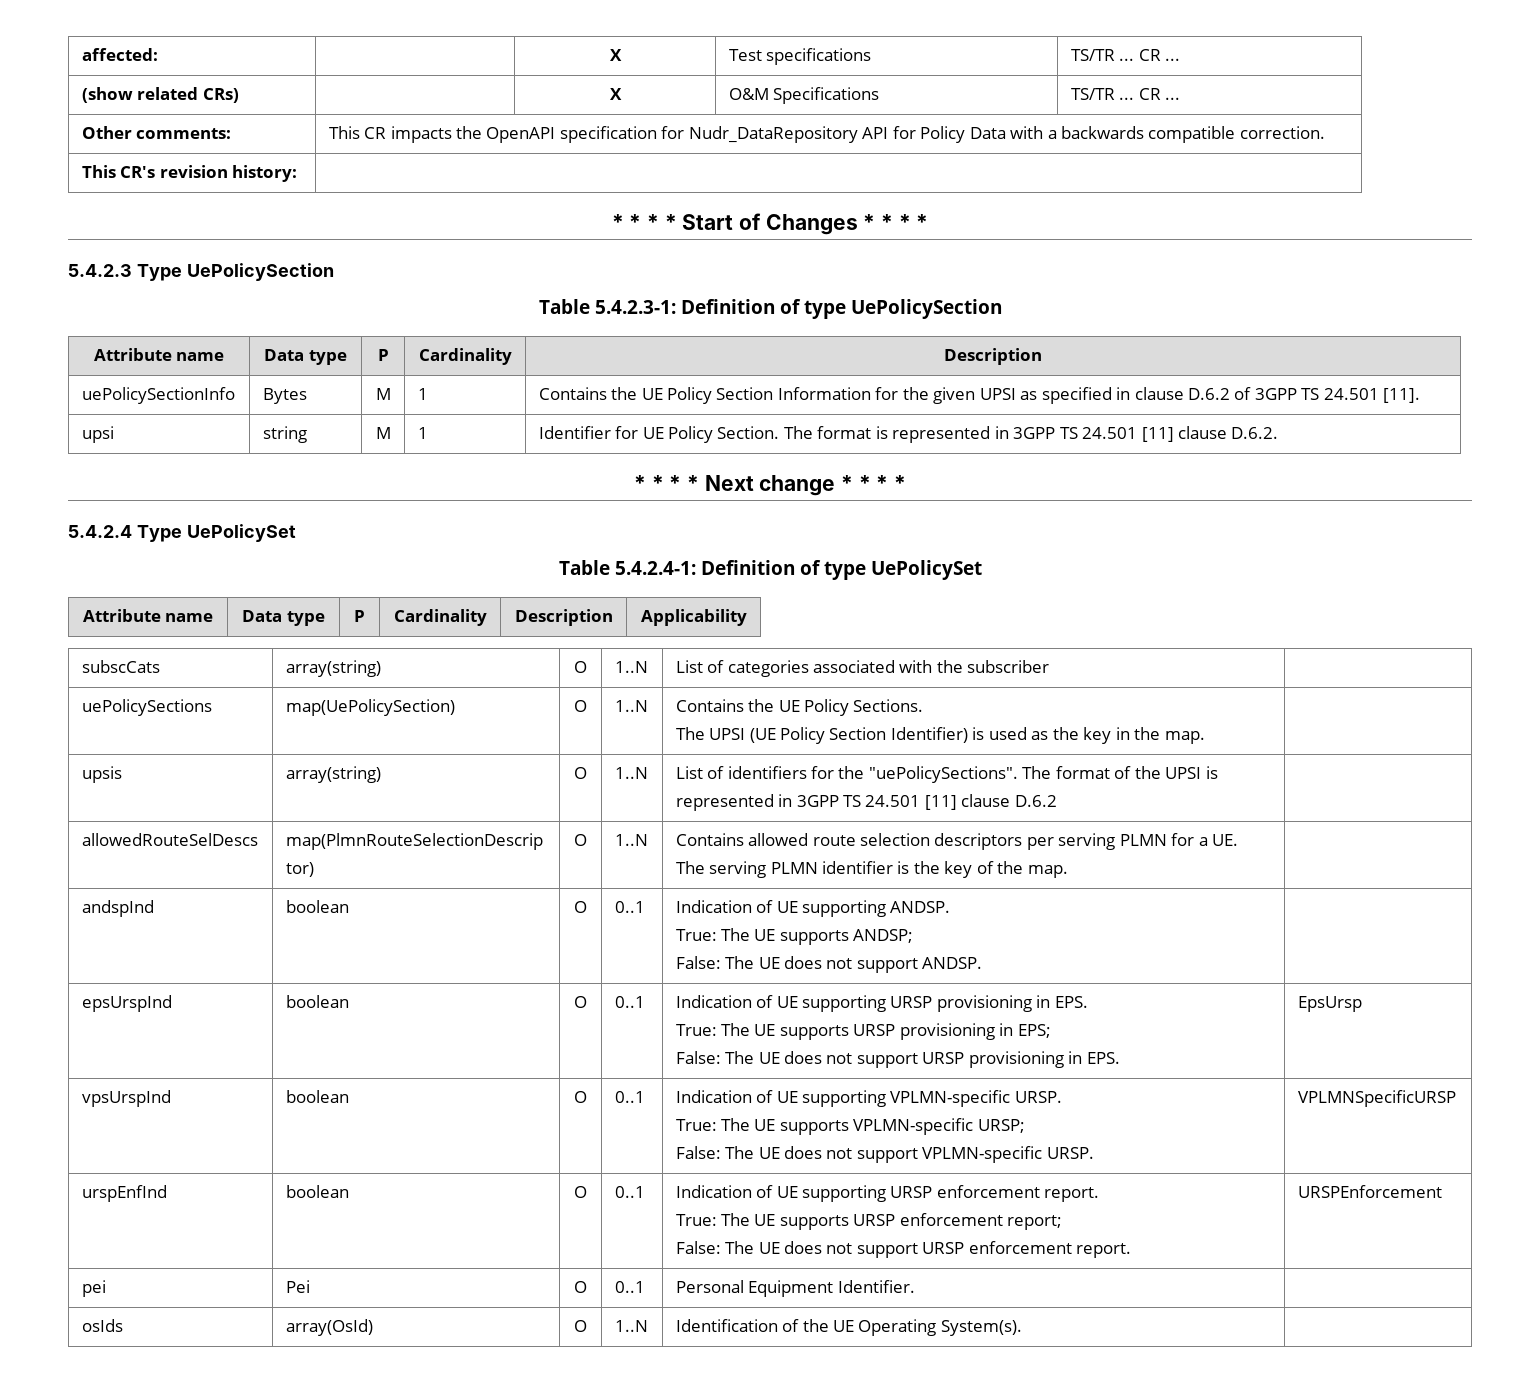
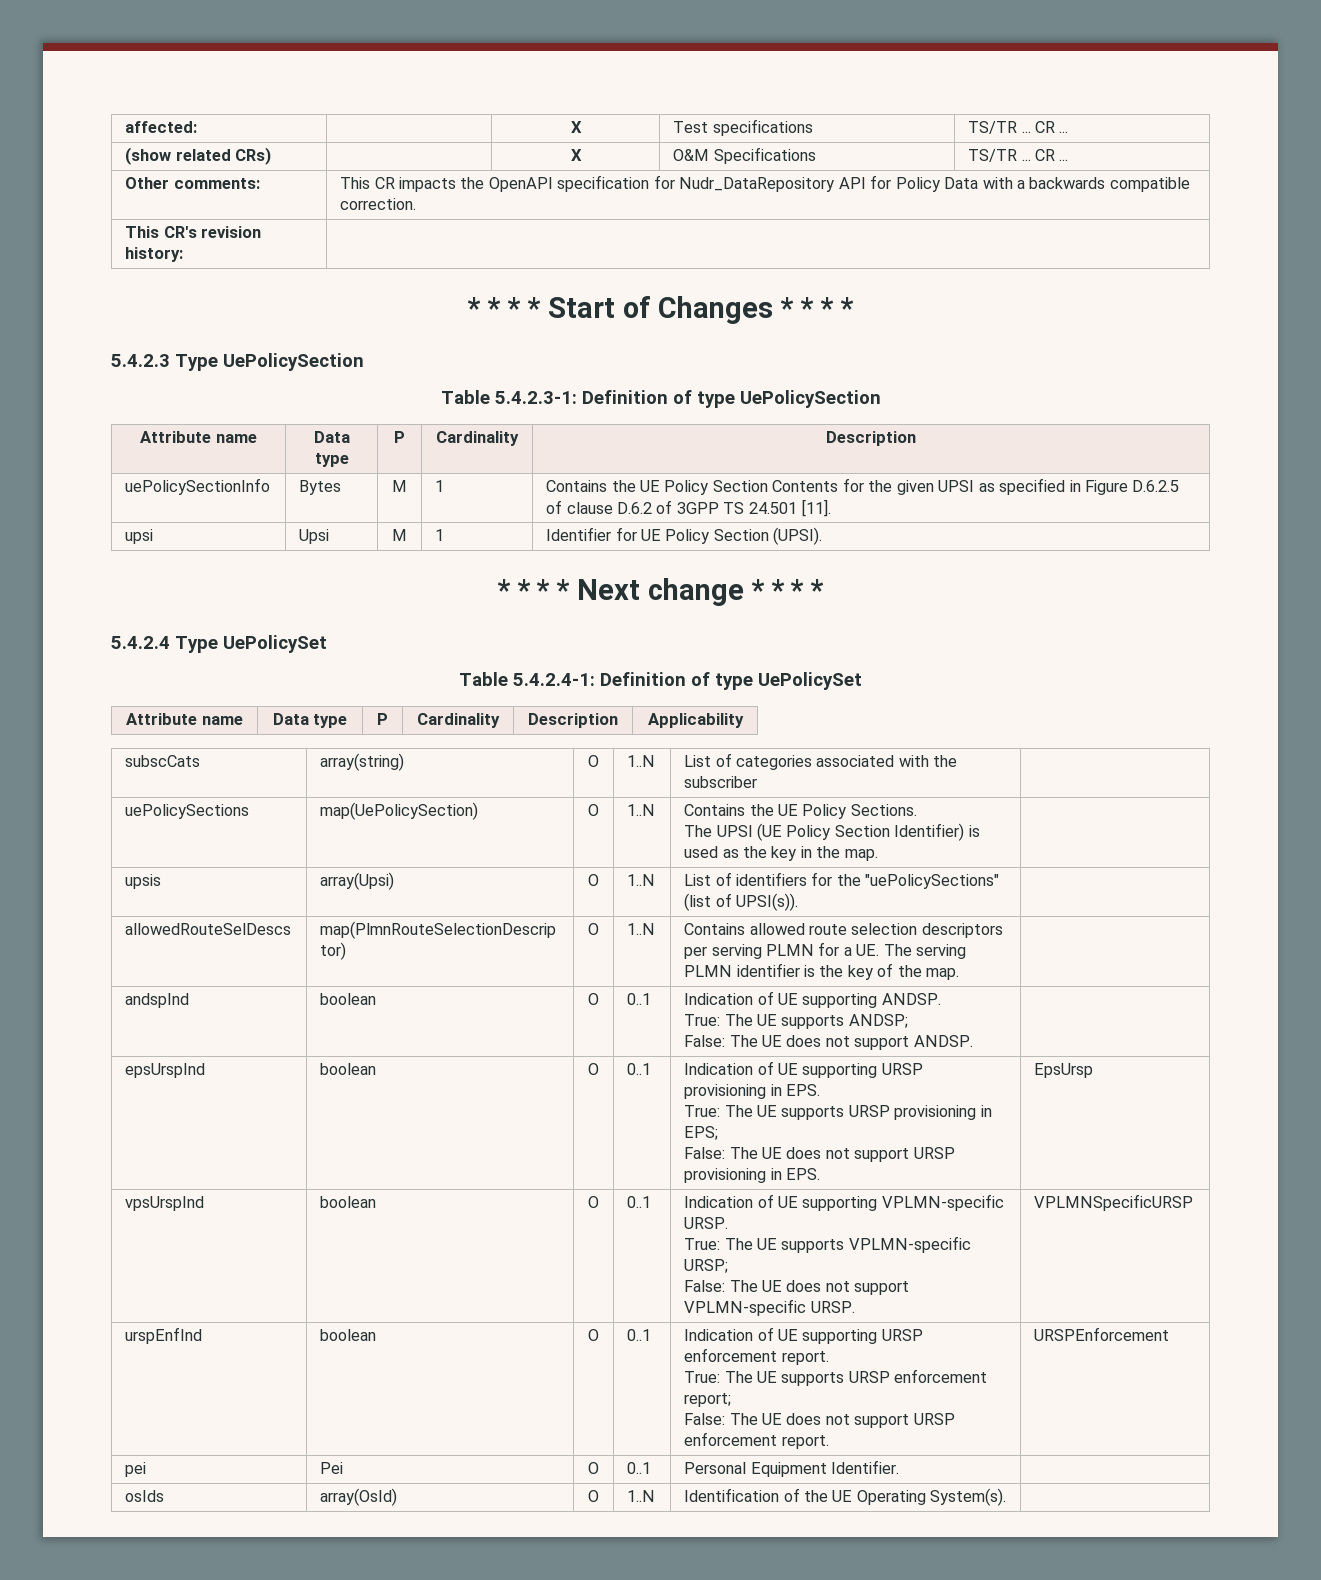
[777,387,871,400] Information -> [772,480,839,492] Contents
(1131, 393) none -> [1084,480,1180,495] [546,500,563,514] Figure D.6.2.5 of
[262,426,307,443] string -> [299,529,330,544] Upsi
[717,426,1279,443] Section. The format is represented in 3GPP TS 24.501 [11] clause D.6.2. -> [713,527,823,545] Section (UPSI).
[285,766,381,783] array(string) -> [320,872,395,890] array(Upsi)
[868,766,1218,783] [675,794,1057,811] "uePolicySections". The format of the UPSI is represented in 3GPP TS 24.501 [11] clause D.6.2 -> [865,874,1000,889] [684,893,798,911] "uePolicySections" (list of UPSI(s)).

